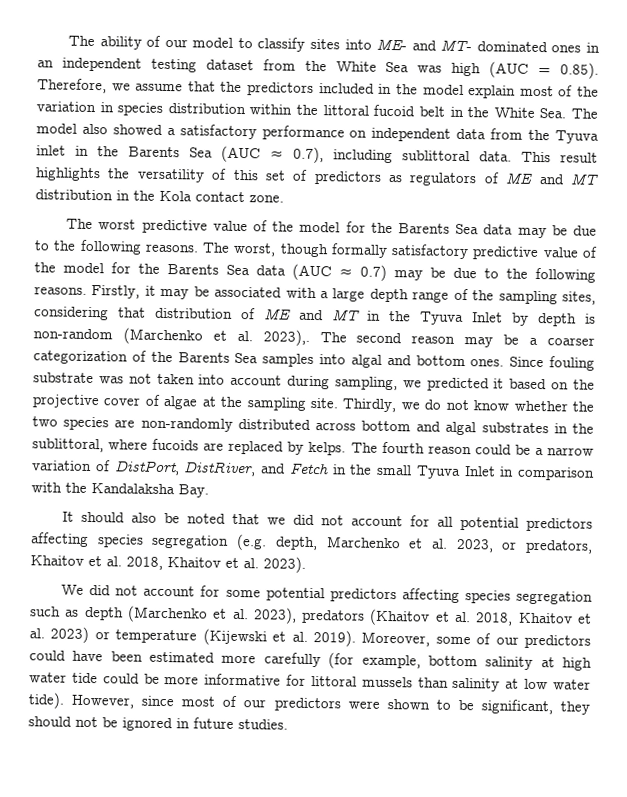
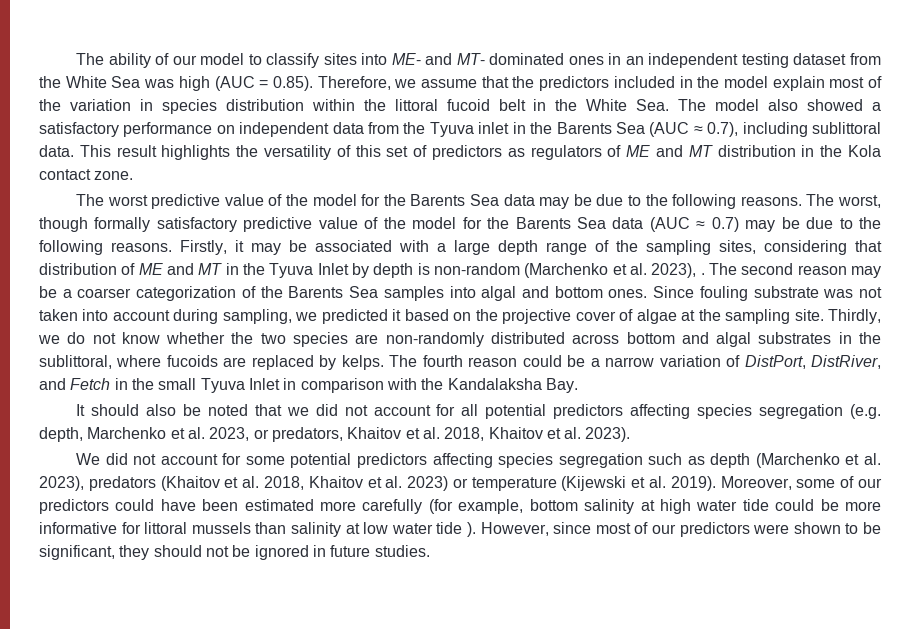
[262,329,310,346] 2023),. -> [651,263,705,278] 2023), .
[28,692,65,709] tide). -> [436,522,477,537] tide ).

